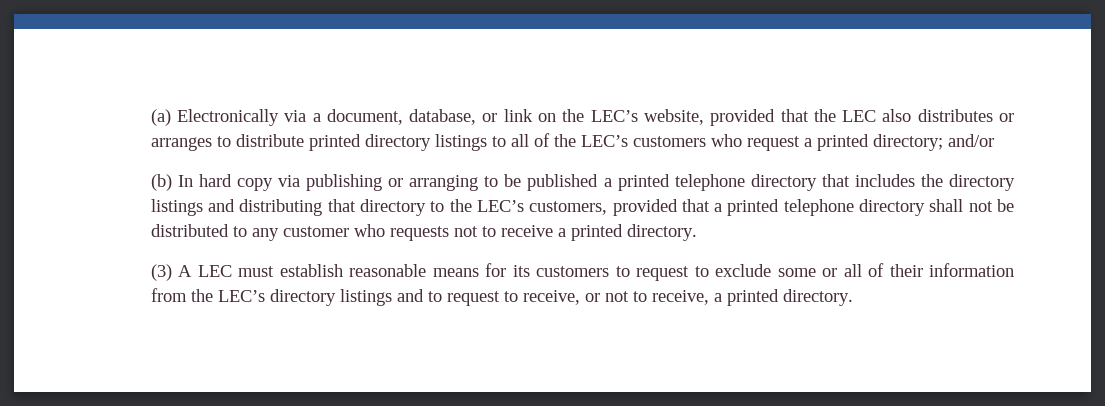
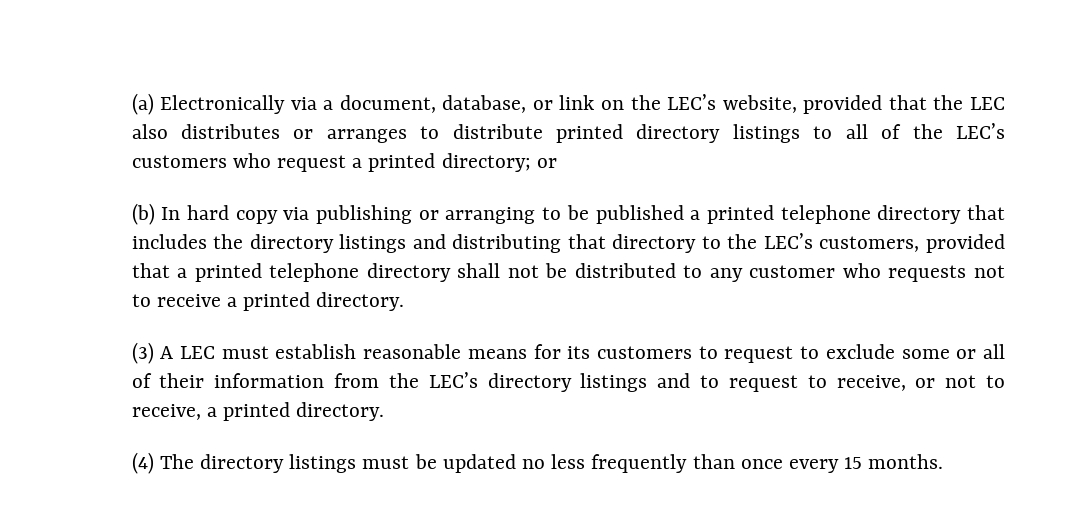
[947,134,994,147] and/or -> [536,158,557,168] or
(853, 297) none -> [131,452,944,474] // (4) The directory listings must be updated no less frequently than once every 15 months.

